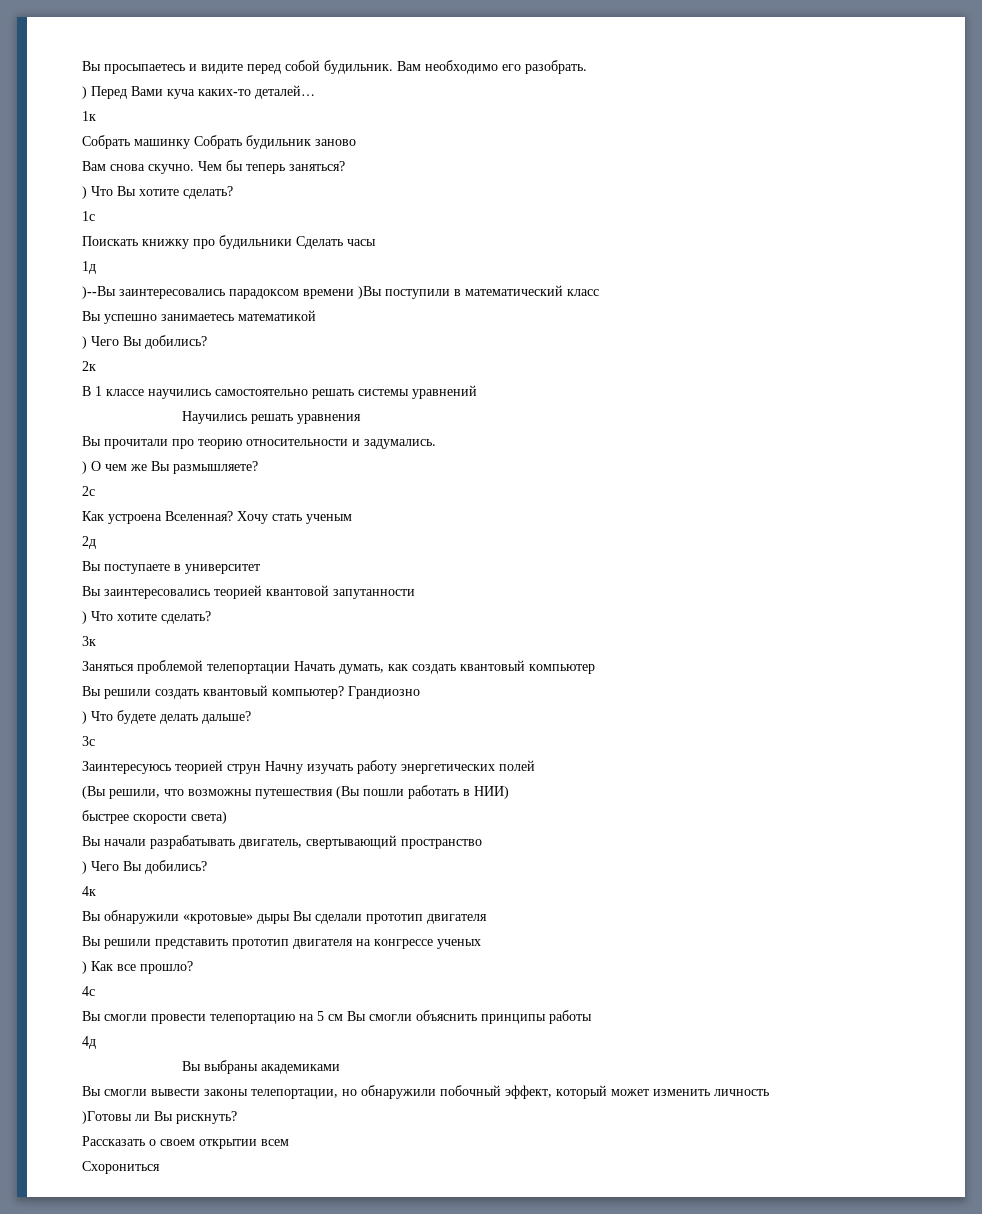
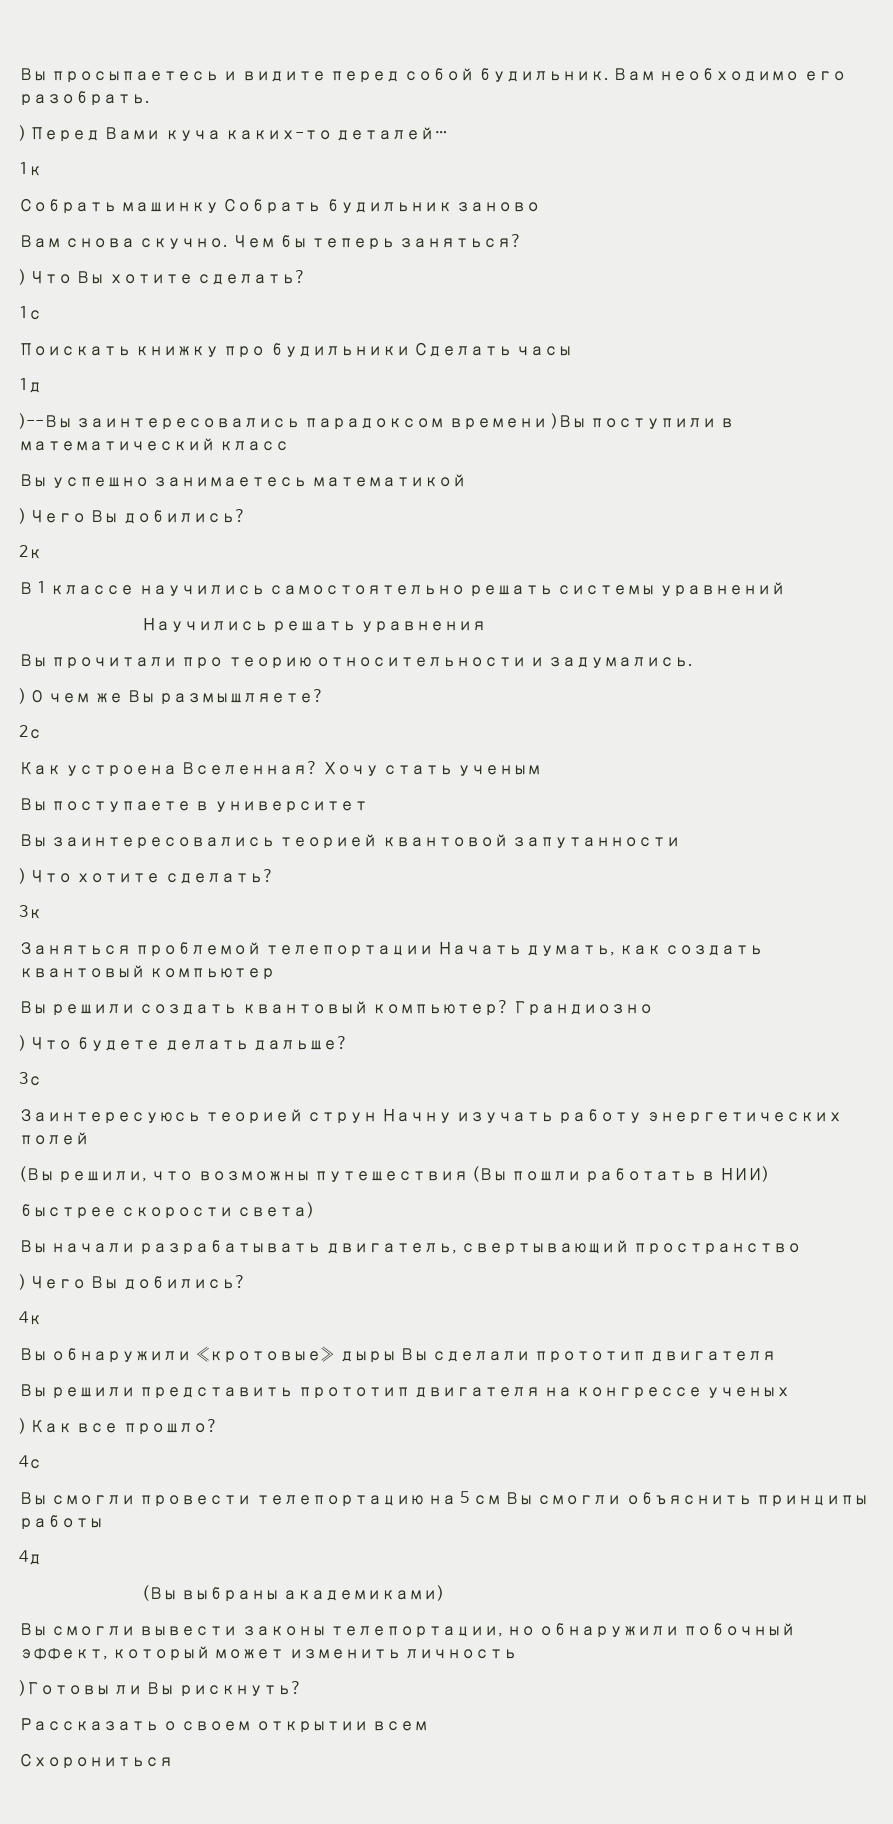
[82,536,96,549] // 2д -> (541, 770) none
[181,1060,340,1074] Вы выбраны академиками -> [142,1585,445,1602] (Вы выбраны академиками)

